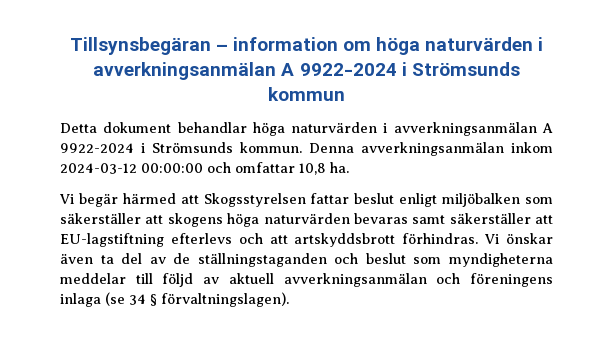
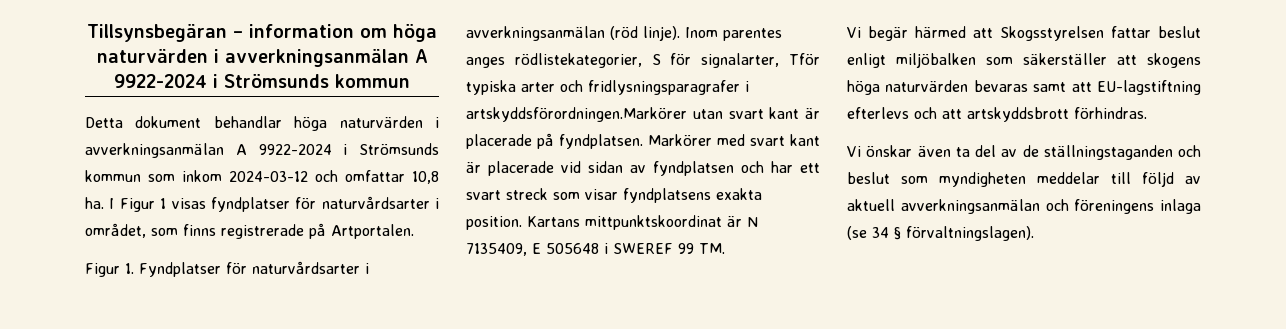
[240,142,504,156] kommun. Denna avverkningsanmälan -> [85,170,175,182] kommun som
[141,163,203,173] 00:00:00 -> (308, 176) none
(349, 167) none -> [109,196,439,212] [85,223,414,239] [85,261,369,277] [466,26,782,41] [466,53,820,68] [466,80,749,95] [466,107,820,122] [466,133,820,149] [466,161,820,176] [466,188,762,203] [466,215,758,230] [466,243,725,256] I Figur 1 visas fyndplatser för naturvårdsarter i området, som finns registrerade på Artportalen. // Figur 1. Fyndplatser för naturvårdsarter i avverkningsanmälan (röd linje). Inom parentes anges rödlistekategorier, S för signalarter, Tför typiska arter och fridlysningsparagrafer i artskyddsförordningen.Markörer utan svart kant är placerade på fyndplatsen. Markörer med svart kant är placerade vid sidan av fyndplatsen och har ett svart streck som visar fyndplatsens exakta position. Kartans mittpunktskoordinat är N 7135409, E 505648 i SWEREF 99 TM.
[449,213,531,224] säkerställer -> (1067, 87) none
(479, 238) none -> (1147, 113) //
[448,253,553,267] myndigheterna -> [939,172,1026,187] myndigheten

